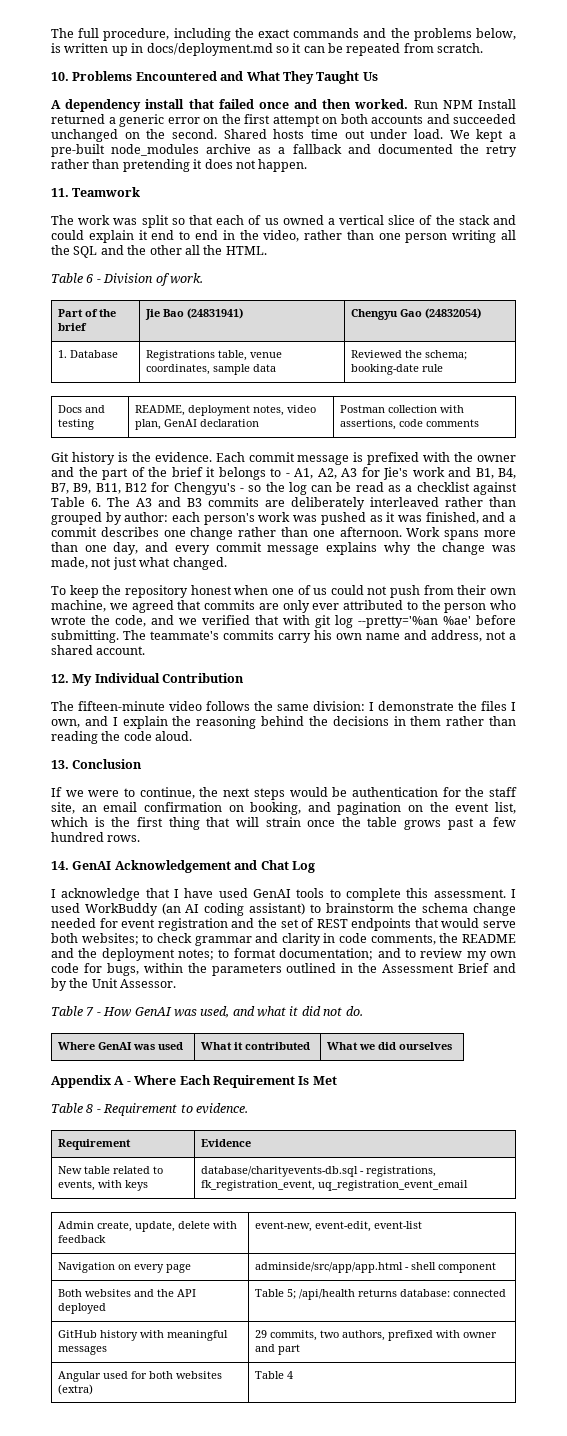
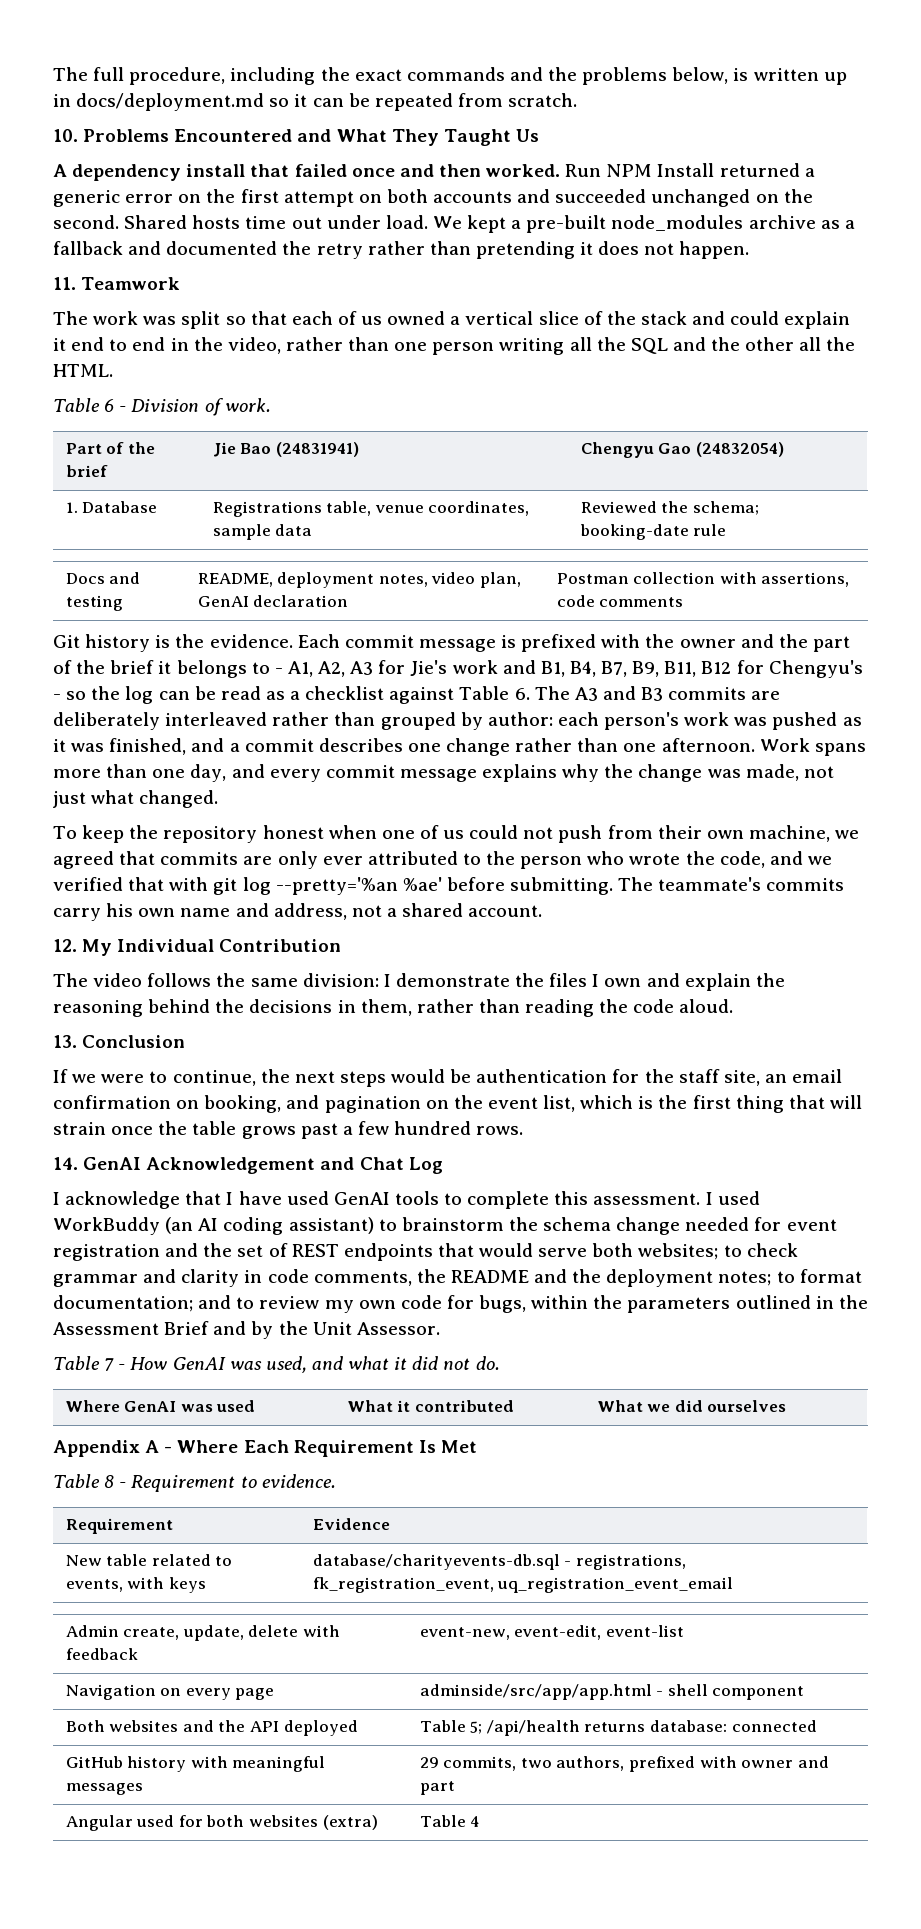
[78,701,165,711] fifteen-minute -> (88, 980) none
[51,716,118,728] own, and I -> [604,973,680,987] own and
[410,716,442,726] them -> [360,999,412,1016] them,

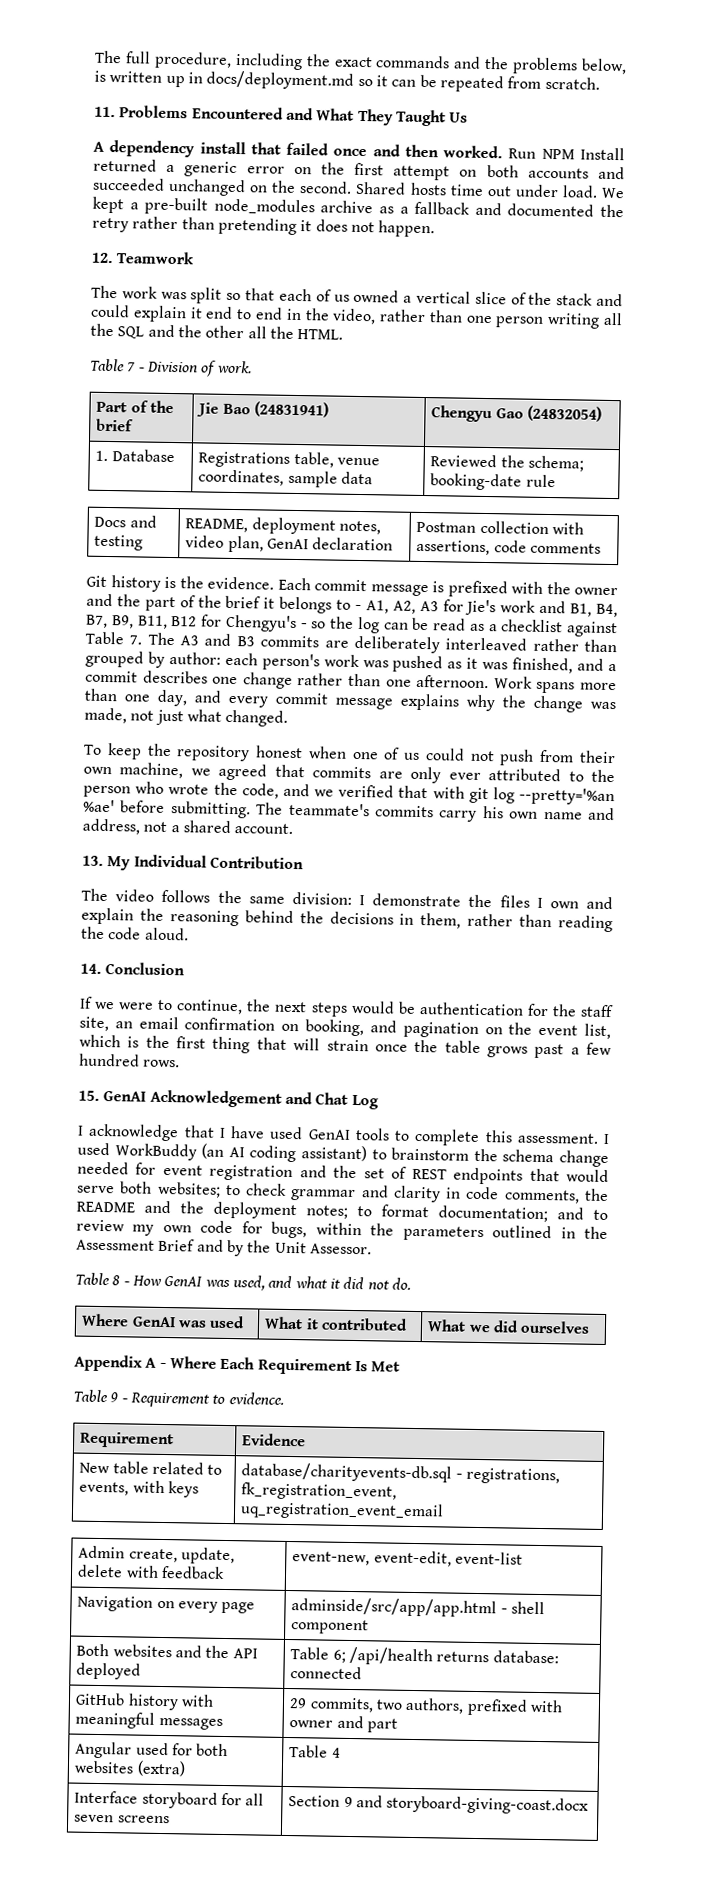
[53,129,78,142] 10. -> [94,106,116,118] 11.
[53,277,76,290] 11. -> [91,252,113,264] 12.
[104,399,115,412] 6 -> [127,362,137,372] 7
[514,688,530,700] 6. -> [129,635,143,645] 7.
[53,939,77,952] 12. -> [82,855,104,866] 13.
[53,1035,77,1048] 13. -> [80,963,102,974] 14.
[53,1157,78,1170] 14. -> [78,1090,100,1101] 15.
[104,1358,115,1371] 7 -> [112,1275,121,1286] 8
[104,1475,115,1488] 8 -> [110,1392,119,1403] 9
[470,1721,483,1734] 5; -> [332,1649,346,1663] 6;
(481, 1821) none -> [74,1790,265,1809] [74,1814,170,1824] [288,1795,590,1815] // Interface storyboard for all seven screens | Section 9 and storyboard-giving-coast.docx

